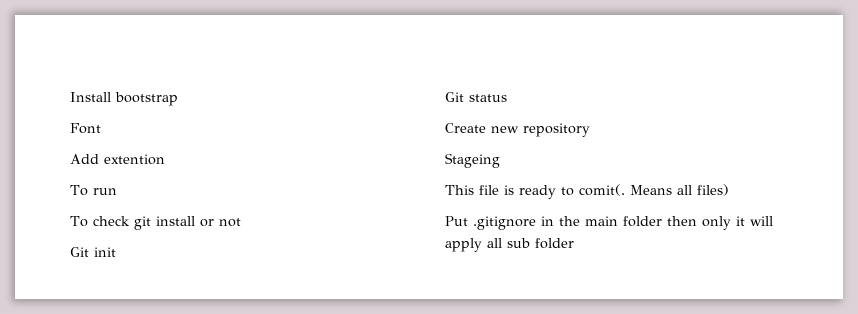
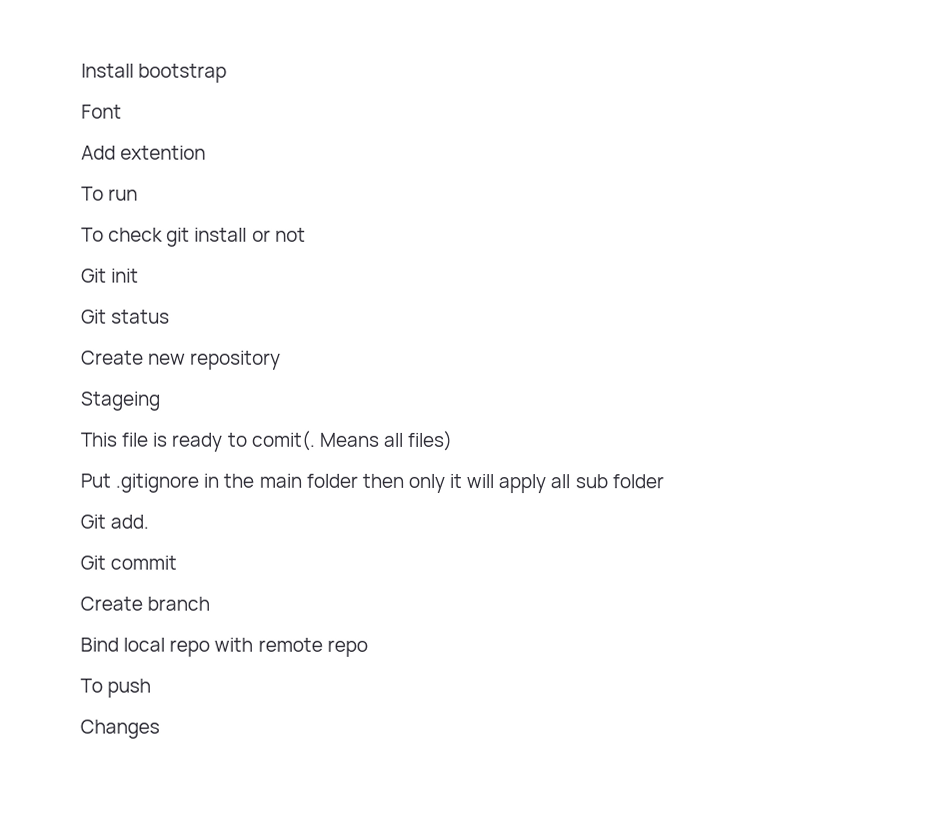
(574, 243) none -> [80,514,150,529] [80,555,178,570] [80,596,211,611] [80,637,368,657] [80,678,152,698] [80,719,160,739] // Git add. // Git commit // Create branch // Bind local repo with remote repo // To push // Changes

